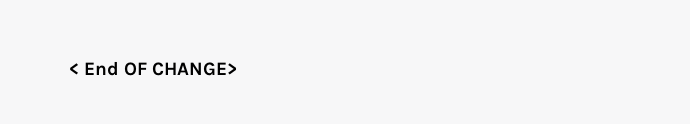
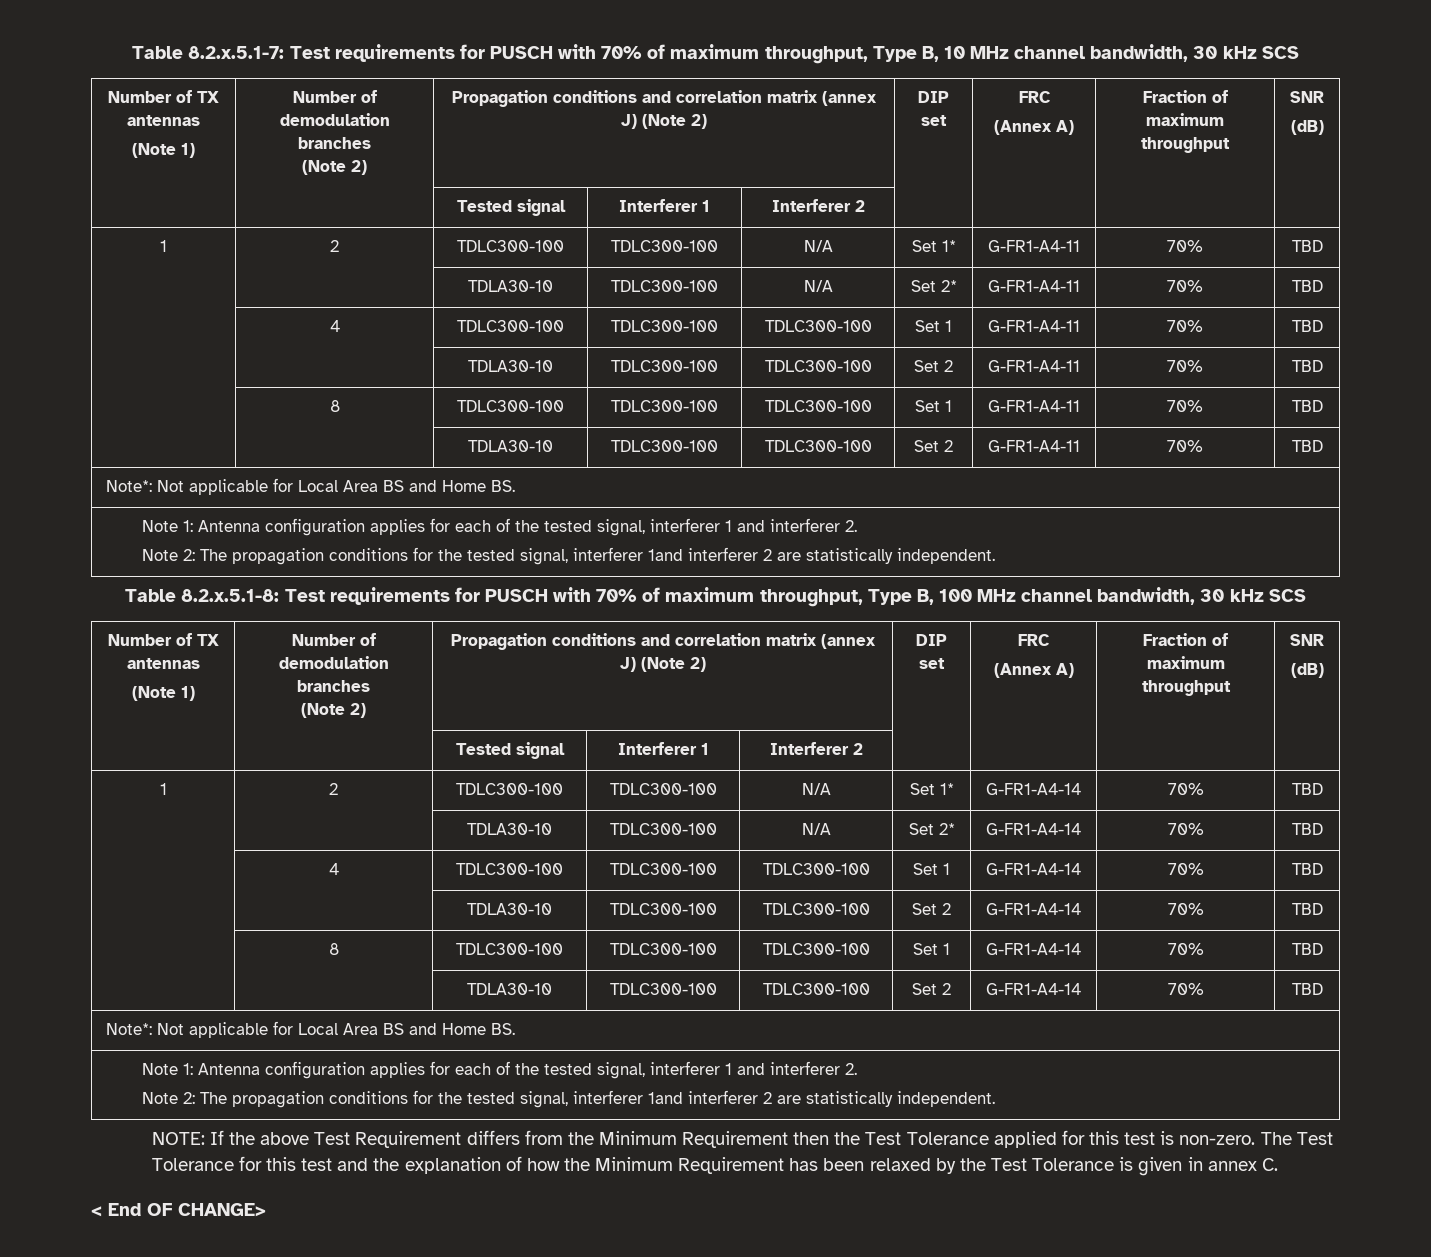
(69, 69) none -> [132,44,1299,64] [108,90,219,103] [127,115,200,126] [132,143,195,158] [292,90,377,103] [279,113,390,126] [298,137,371,149] [302,160,367,175] [452,90,877,107] [621,114,707,129] [918,91,949,103] [921,115,947,126] [1018,91,1051,103] [994,120,1074,135] [1142,90,1228,103] [1146,113,1224,126] [1141,137,1230,153] [1290,91,1324,103] [1290,120,1324,135] [456,199,566,216] [619,199,710,212] [771,199,865,212] [160,240,167,252] [330,240,339,252] [457,240,564,252] [611,240,718,252] [803,240,833,252] [911,240,956,252] [988,240,1080,252] [1167,240,1203,252] [1291,240,1323,252] [468,280,553,292] [611,280,718,292] [803,280,833,292] [910,280,957,292] [988,280,1080,292] [1167,280,1203,292] [1291,280,1323,292] [329,320,340,332] [457,320,564,332] [611,320,718,332] [764,320,872,332] [915,320,952,332] [988,320,1080,332] [1167,320,1203,332] [1291,320,1323,332] [468,360,553,372] [611,360,718,372] [764,360,872,372] [914,360,953,372] [988,360,1080,372] [1167,360,1203,372] [1291,360,1323,372] [329,400,340,412] [457,400,564,412] [611,400,718,412] [764,400,872,412] [915,400,952,412] [988,400,1080,412] [1167,400,1203,412] [1291,400,1323,412] [468,440,553,452] [611,440,718,452] [764,440,872,452] [914,440,953,452] [988,440,1080,452] [1167,440,1203,452] [1291,440,1323,452] [105,478,515,495] [142,518,858,536] [142,547,996,565] [125,587,1306,607] [107,633,219,646] [126,658,200,669] [131,686,195,701] [291,633,376,646] [278,656,389,669] [297,680,370,692] [301,703,366,718] [450,633,876,650] [619,657,706,672] [916,634,947,646] [919,658,945,669] [1018,634,1050,646] [993,663,1074,678] [1143,633,1228,646] [1146,656,1225,669] [1141,680,1231,696] [1290,634,1324,646] [1290,663,1324,678] [455,742,565,759] [617,742,709,755] [769,742,863,755] [159,783,167,795] [329,783,338,795] [456,783,563,795] [609,783,717,795] [801,783,831,795] [909,783,954,795] [986,783,1081,795] [1167,783,1204,795] [1291,783,1323,795] [467,823,552,835] [609,823,717,835] [801,823,831,835] [908,823,955,835] [986,823,1081,835] [1167,823,1204,835] [1291,823,1323,835] [328,863,339,875] [456,863,563,875] [609,863,717,875] [762,863,870,875] [913,863,950,875] [986,863,1081,875] [1167,863,1204,875] [1291,863,1323,875] [467,903,552,915] [609,903,717,915] [762,903,870,915] [912,903,951,915] [986,903,1081,915] [1167,903,1204,915] [1291,903,1323,915] [328,943,339,955] [456,943,563,955] [609,943,717,955] [762,943,870,955] [913,943,950,955] [986,943,1081,955] [1167,943,1204,955] [1291,943,1323,955] [467,983,552,995] [609,983,717,995] [762,983,870,995] [912,983,951,995] [986,983,1081,995] [1167,983,1204,995] [1291,983,1323,995] [105,1021,515,1038] [142,1061,858,1079] [142,1090,996,1108] [151,1130,1333,1148] [151,1156,1278,1176] Table 8.2.x.5.1-7: Test requirements for PUSCH with 70% of maximum throughput, Type B, 10 MHz channel bandwidth, 30 kHz SCS // Number of TX antennas // (Note 1) | Number of demodulation branches // (Note 2) | Propagation conditions and correlation matrix (annex J) (Note 2) | DIP set | FRC // (Annex A) | Fraction of maximum throughput | SNR // (dB) // | | Tested signal | Interferer 1 | Interferer 2 | | | | // 1 | 2 | TDLC300-100 | TDLC300-100 | N/A | Set 1* | G-FR1-A4-11 | 70% | TBD // | | TDLA30-10 | TDLC300-100 | N/A | Set 2* | G-FR1-A4-11 | 70% | TBD // | 4 | TDLC300-100 | TDLC300-100 | TDLC300-100 | Set 1 | G-FR1-A4-11 | 70% | TBD // | | TDLA30-10 | TDLC300-100 | TDLC300-100 | Set 2 | G-FR1-A4-11 | 70% | TBD // | 8 | TDLC300-100 | TDLC300-100 | TDLC300-100 | Set 1 | G-FR1-A4-11 | 70% | TBD // | | TDLA30-10 | TDLC300-100 | TDLC300-100 | Set 2 | G-FR1-A4-11 | 70% | TBD // Note*: Not applicable for Local Area BS and Home BS. // Note 1: Antenna configuration applies for each of the tested signal, interferer 1 and interferer 2. // Note 2: The propagation conditions for the tested signal, interferer 1and interferer 2 are statistically independent. // Table 8.2.x.5.1-8: Test requirements for PUSCH with 70% of maximum throughput, Type B, 100 MHz channel bandwidth, 30 kHz SCS // Number of TX antennas // (Note 1) | Number of demodulation branches // (Note 2) | Propagation conditions and correlation matrix (annex J) (Note 2) | DIP set | FRC // (Annex A) | Fraction of maximum throughput | SNR // (dB) // | | Tested signal | Interferer 1 | Interferer 2 | | | | // 1 | 2 | TDLC300-100 | TDLC300-100 | N/A | Set 1* | G-FR1-A4-14 | 70% | TBD // | | TDLA30-10 | TDLC300-100 | N/A | Set 2* | G-FR1-A4-14 | 70% | TBD // | 4 | TDLC300-100 | TDLC300-100 | TDLC300-100 | Set 1 | G-FR1-A4-14 | 70% | TBD // | | TDLA30-10 | TDLC300-100 | TDLC300-100 | Set 2 | G-FR1-A4-14 | 70% | TBD // | 8 | TDLC300-100 | TDLC300-100 | TDLC300-100 | Set 1 | G-FR1-A4-14 | 70% | TBD // | | TDLA30-10 | TDLC300-100 | TDLC300-100 | Set 2 | G-FR1-A4-14 | 70% | TBD // Note*: Not applicable for Local Area BS and Home BS. // Note 1: Antenna configuration applies for each of the tested signal, interferer 1 and interferer 2. // Note 2: The propagation conditions for the tested signal, interferer 1and interferer 2 are statistically independent. // NOTE: If the above Test Requirement differs from the Minimum Requirement then the Test Tolerance applied for this test is non-zero. The Test Tolerance for this test and the explanation of how the Minimum Requirement has been relaxed by the Test Tolerance is given in annex C. //

